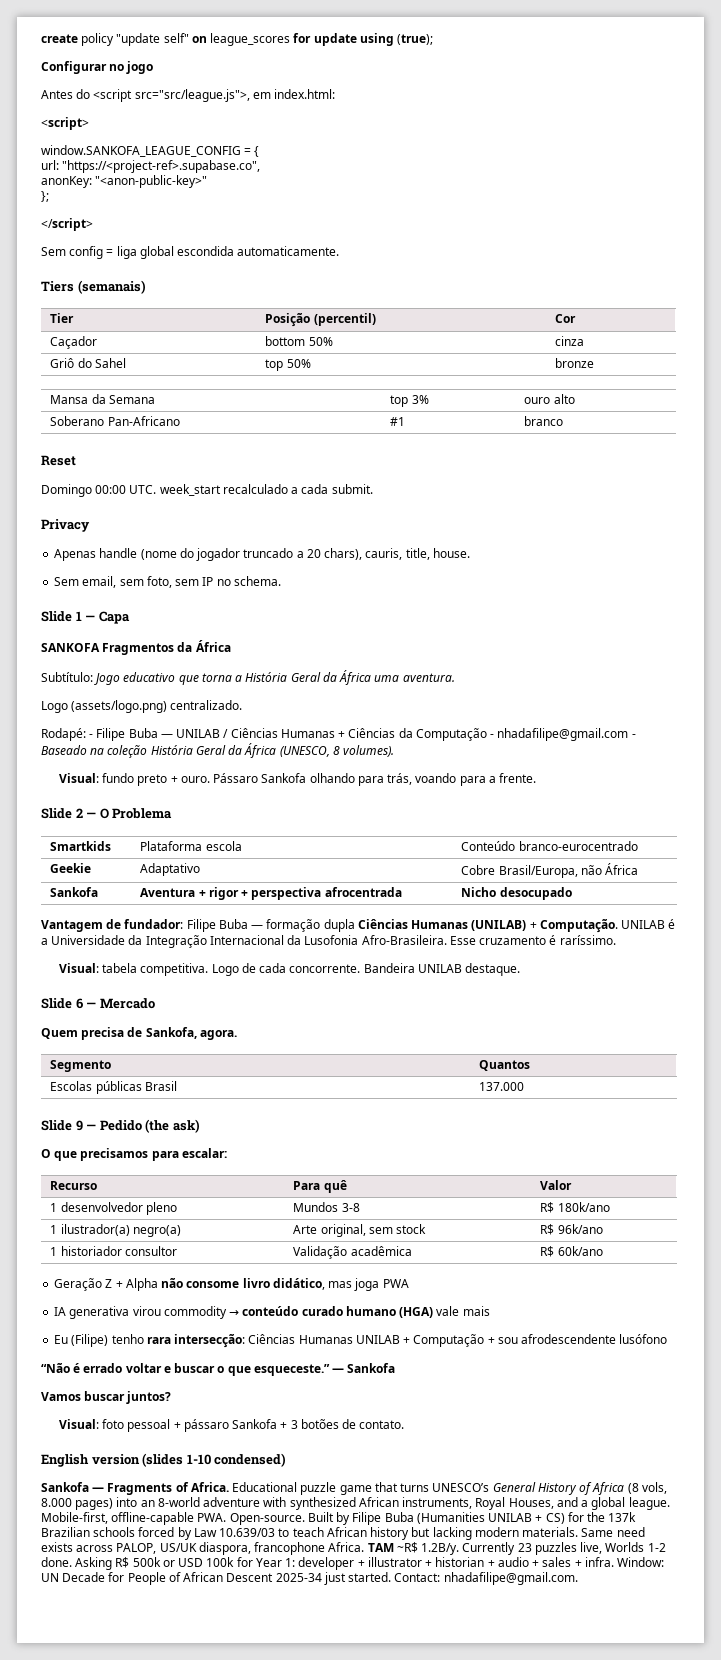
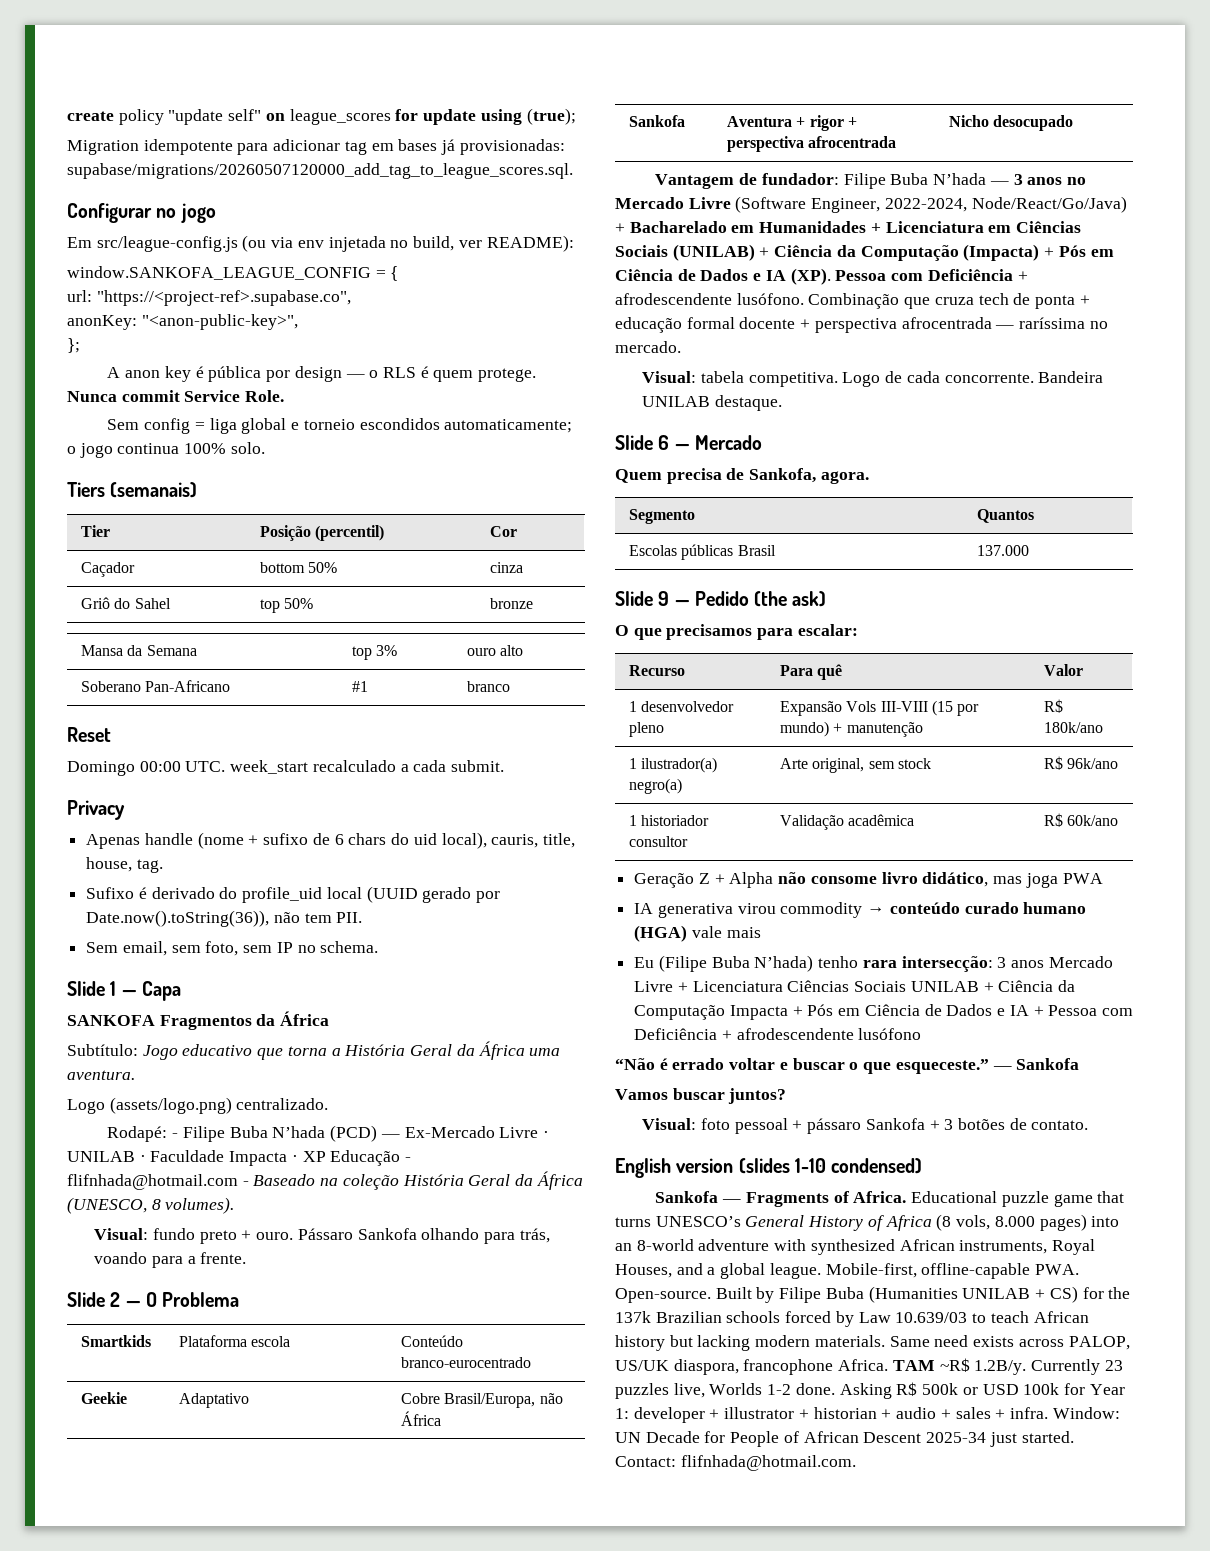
[41,61,154,74] [41,89,336,102] [41,117,89,130] Configurar no jogo // Antes do <script src="src/league.js">, em index.html: // <script> -> [67,139,565,155] [67,163,573,179] [67,203,216,223] [67,235,574,252] Migration idempotente para adicionar tag em bases já provisionadas: supabase/migrations/20260507120000_add_tag_to_league_scores.sql. // Configurar no jogo // Em src/league-config.js (ou via env injetada no build, ver README):
[95,175,208,188] "<anon-public-key>" -> [141,314,298,330] "<anon-public-key>",
[41,218,93,231] </script> -> [107,366,537,382] [67,390,285,402] A anon key é pública por design — o RLS é quem protege. Nunca commit Service Role.
[177,246,340,256] escondida automaticamente. -> [291,418,573,433] [67,442,265,458] e torneio escondidos automaticamente; o jogo continua 100% solo.
[179,548,470,561] do jogador truncado a 20 chars), cauris, title, house. -> [248,832,575,849] [86,857,163,873] [86,886,501,903] [86,910,363,927] + sufixo de 6 chars do uid local), cauris, title, house, tag. // Sufixo é derivado do profile_uid local (UUID gerado por Date.now().toString(36)), não tem PII.
[160,728,629,741] — UNILAB / Ciências Humanas + Ciências da Computação - nhadafilipe@gmail.com -> [272,1125,549,1142] [67,1150,412,1166] [67,1174,238,1190] N’hada (PCD) — Ex-Mercado Livre · UNILAB · Faculdade Impacta · XP Educação - flifnhada@hotmail.com
[251,919,676,933] [41,935,616,948] — formação dupla Ciências Humanas (UNILAB) + Computação. UNILAB é a Universidade da Integração Internacional da Lusofonia Afro-Brasileira. Esse cruzamento é raríssimo. -> [933,173,1086,185] [615,196,1127,213] [615,221,1082,233] [615,244,1114,261] [615,268,1028,285] [615,293,1090,309] [615,317,1108,333] [615,341,681,353] N’hada — 3 anos no Mercado Livre (Software Engineer, 2022-2024, Node/React/Go/Java) + Bacharelado em Humanidades + Licenciatura em Ciências Sociais (UNILAB) + Ciência da Computação (Impacta) + Pós em Ciência de Dados e IA (XP). Pessoa com Deficiência + afrodescendente lusófono. Combinação que cruza tech de ponta + educação formal docente + perspectiva afrocentrada — raríssima no mercado.
[293,1202,360,1212] Mundos 3-8 -> [779,700,980,716] [779,721,923,737] Expansão Vols III-VIII (15 por mundo) + manutenção
[71,1334,518,1348] (Filipe) tenho rara intersecção: Ciências Humanas UNILAB + Computação + sou -> [658,955,1113,972] [634,980,1076,992] [634,1004,1133,1020] [634,1028,732,1040] (Filipe Buba N’hada) tenho rara intersecção: 3 anos Mercado Livre + Licenciatura Ciências Sociais UNILAB + Ciência da Computação Impacta + Pós em Ciência de Dados e IA + Pessoa com Deficiência +
[443,1572,578,1585] nhadafilipe@gmail.com. -> [680,1455,856,1471] flifnhada@hotmail.com.

